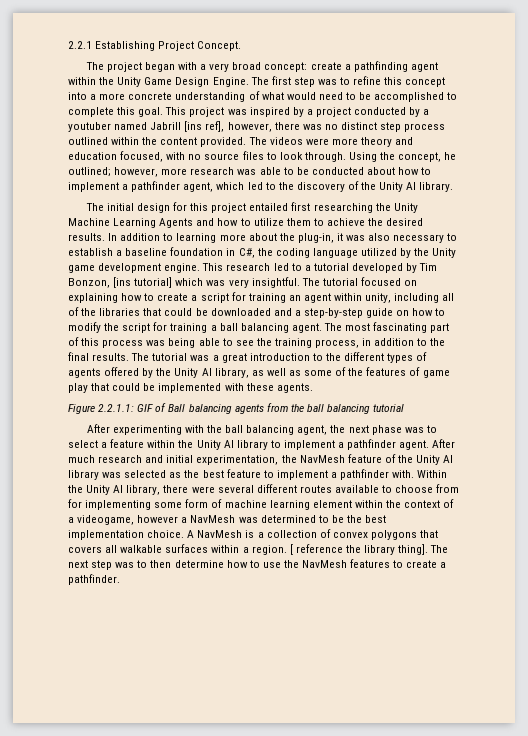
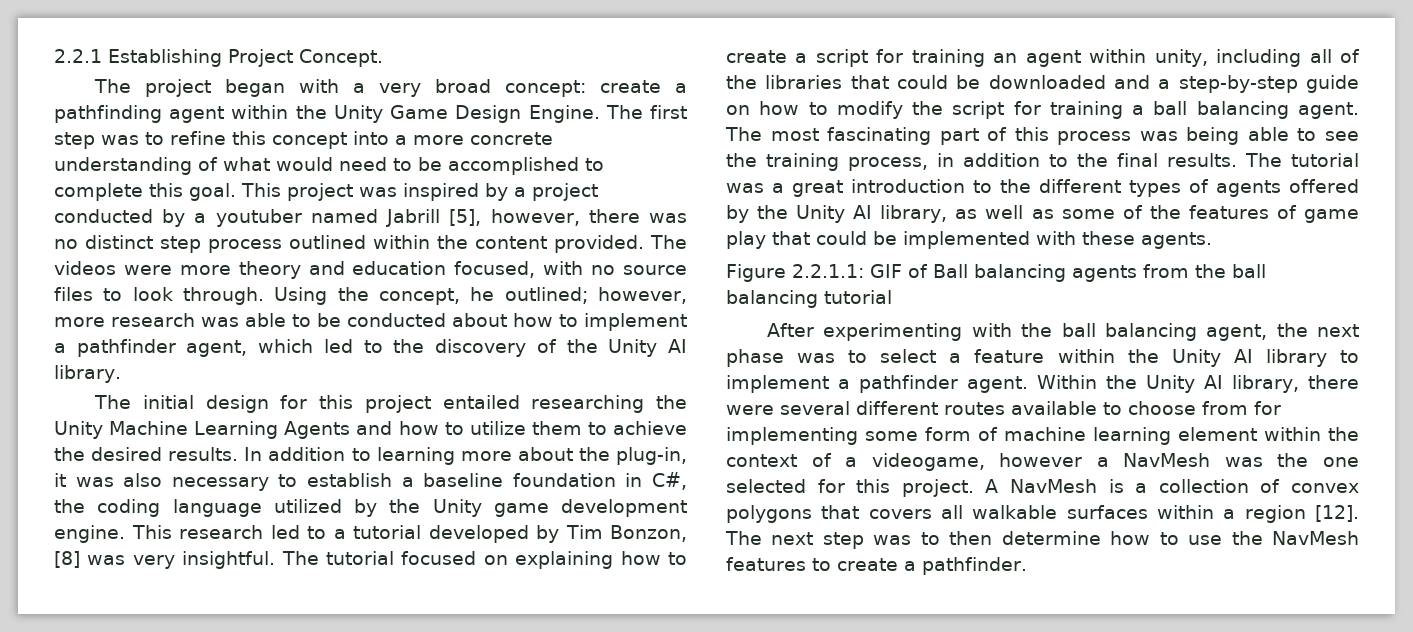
[184,121,225,132] [ins ref], -> [449,209,482,226] [5],
[291,202,311,211] first -> (520, 402) none
[113,277,204,288] [ins tutorial] which -> [54,551,80,568] [8]
[432,439,456,448] [68,454,454,465] [68,469,415,480] After much research and initial experimentation, the NavMesh feature of the Unity AI library was selected as the best feature to implement a pathfinder with. -> (1028, 384) none
[260,515,387,523] [68,530,185,540] determined to be the best implementation choice. -> [1277,453,1359,467] [726,479,974,497] the one selected for this project.
[251,544,429,555] region. [ reference the library thing]. -> [1244,505,1359,523] region [12].

